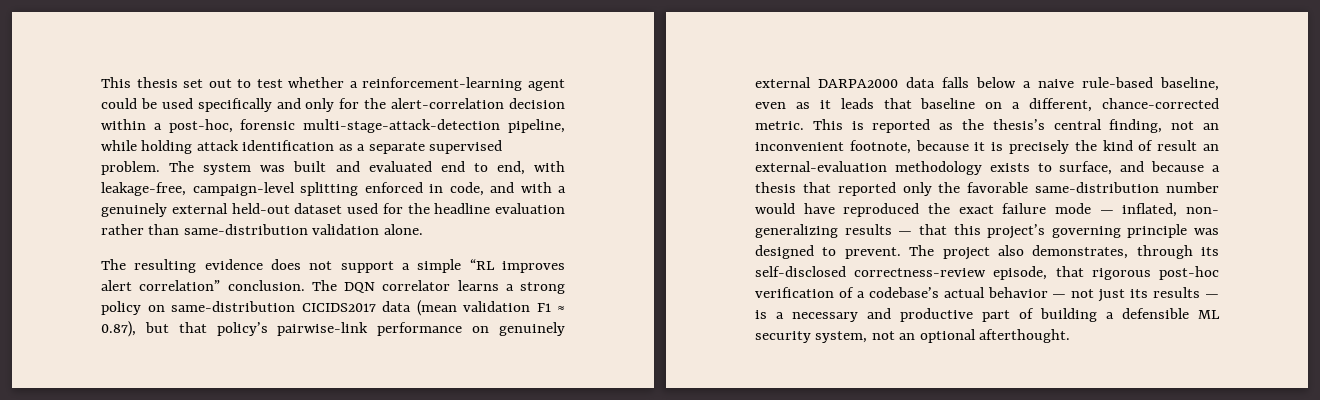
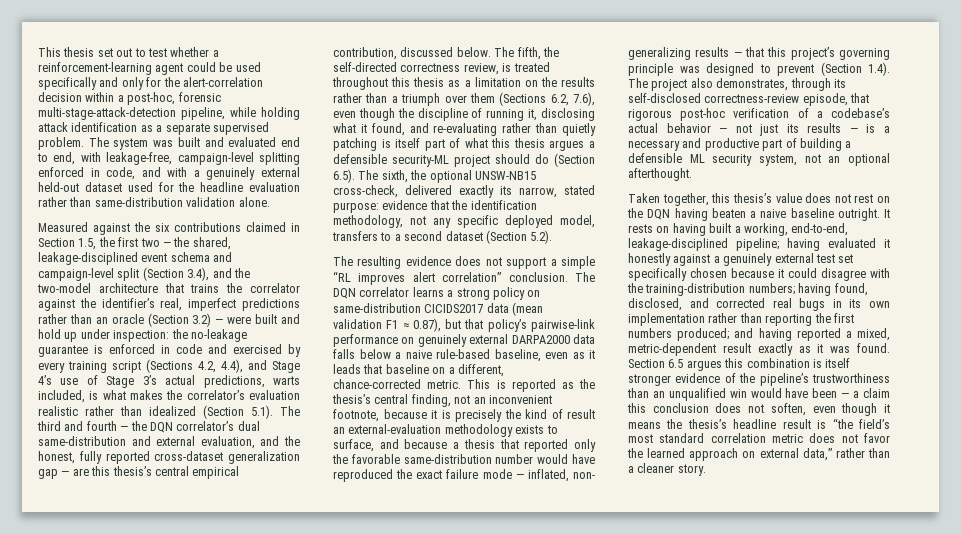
(423, 229) none -> [38,222,300,235] [38,237,231,250] [38,252,233,265] [38,267,250,281] [37,283,300,293] [38,298,300,311] [38,313,300,327] [38,329,247,342] [38,344,301,357] [38,359,300,373] [38,375,300,388] [38,390,300,403] [38,405,300,419] [37,421,260,433] [38,436,300,449] [38,451,300,464] [38,466,240,479] [333,47,559,60] [333,62,550,75] [332,77,595,90] [333,92,595,106] [333,108,595,121] [333,123,596,136] [333,138,595,151] [333,153,595,167] [333,169,536,183] [333,185,595,198] [333,200,537,213] [333,215,595,228] [332,230,553,244] // Measured against the six contributions claimed in Section 1.5, the first two — the shared, leakage-disciplined event schema and campaign-level split (Section 3.4), and the two-model architecture that trains the correlator against the identifier’s real, imperfect predictions rather than an oracle (Section 3.2) — were built and hold up under inspection: the no-leakage guarantee is enforced in code and exercised by every training script (Sections 4.2, 4.4), and Stage 4’s use of Stage 3’s actual predictions, warts included, is what makes the correlator’s evaluation realistic rather than idealized (Section 5.1). The third and fourth — the DQN correlator’s dual same-distribution and external evaluation, and the honest, fully reported cross-dataset generalization gap — are this thesis’s central empirical contribution, discussed below. The fifth, the self-directed correctness review, is treated throughout this thesis as a limitation on the results rather than a triumph over them (Sections 6.2, 7.6), even though the discipline of running it, disclosing what it found, and re-evaluating rather than quietly patching is itself part of what this thesis argues a defensible security-ML project should do (Section 6.5). The sixth, the optional UNSW-NB15 cross-check, delivered exactly its narrow, stated purpose: evidence that the identification methodology, not any specific deployed model, transfers to a second dataset (Section 5.2).
[844,247,901,259] prevent. -> [777,62,890,76] prevent (Section 1.4).
(1071, 336) none -> [628,193,890,206] [627,208,890,221] [628,223,849,236] [628,238,890,251] [628,253,854,266] [628,268,890,281] [627,283,868,296] [628,298,890,311] [628,313,854,326] [628,328,890,341] [628,343,890,356] [628,358,851,371] [628,373,890,386] [627,388,890,401] [627,403,890,416] [628,418,890,429] [628,433,890,443] [627,448,890,461] [628,463,706,476] // Taken together, this thesis’s value does not rest on the DQN having beaten a naive baseline outright. It rests on having built a working, end-to-end, leakage-disciplined pipeline; having evaluated it honestly against a genuinely external test set specifically chosen because it could disagree with the training-distribution numbers; having found, disclosed, and corrected real bugs in its own implementation rather than reporting the first numbers produced; and having reported a mixed, metric-dependent result exactly as it was found. Section 6.5 argues this combination is itself stronger evidence of the pipeline’s trustworthiness than an unqualified win would have been — a claim this conclusion does not soften, even though it means the thesis’s headline result is “the field’s most standard correlation metric does not favor the learned approach on external data,” rather than a cleaner story.

